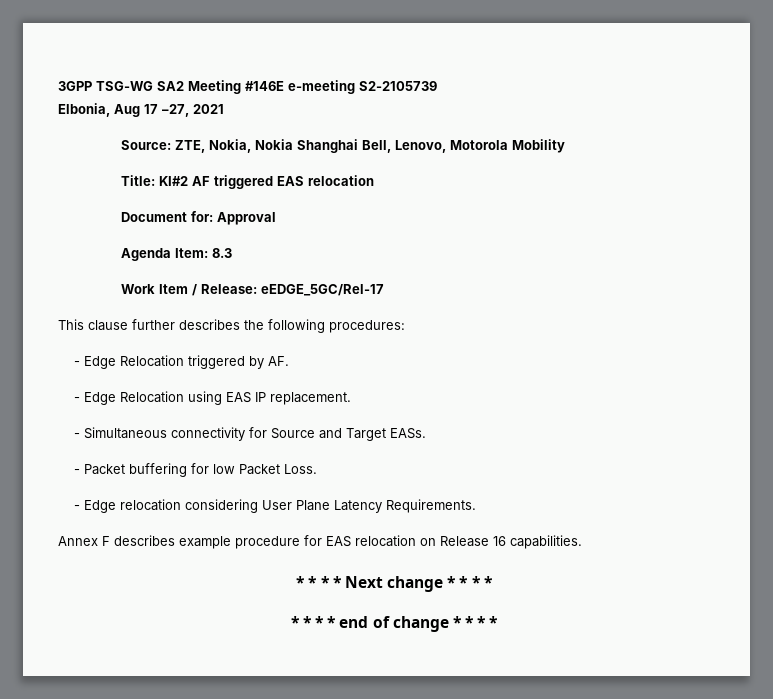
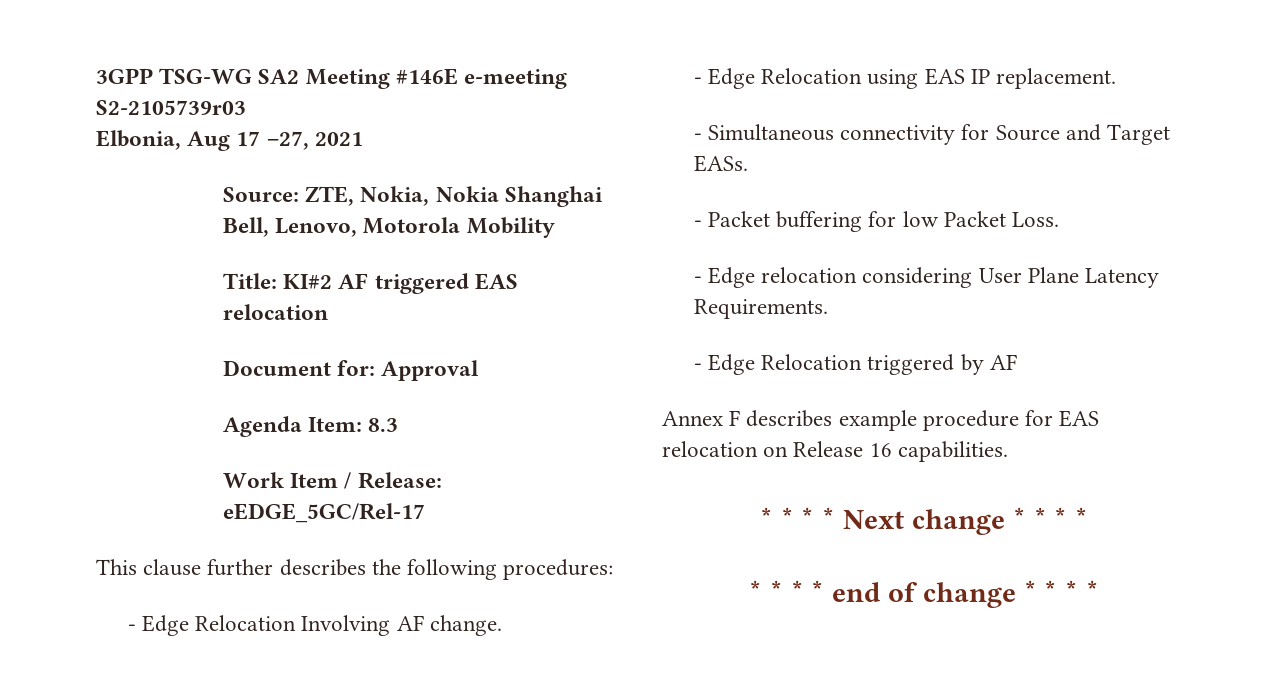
[359,81,437,91] S2-2105739 -> [96,100,246,115] S2-2105739r03
[187,355,289,369] triggered by AF. -> [301,615,502,636] Involving AF change.
(476, 506) none -> [693,354,1017,375] // - Edge Relocation triggered by AF

